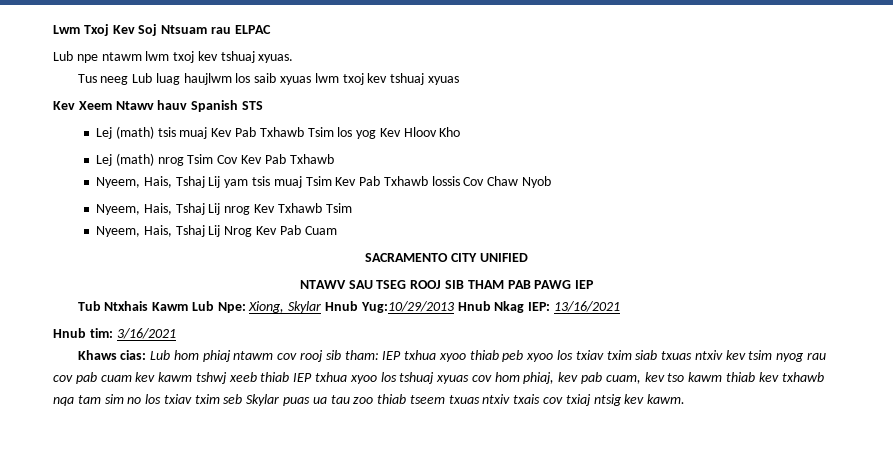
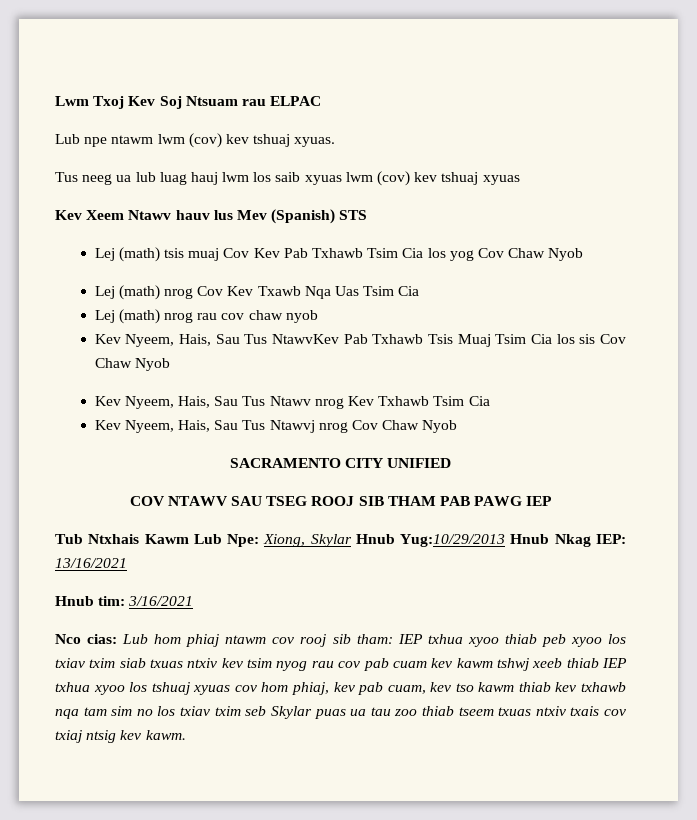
[173,51,195,63] txoj -> [188,133,222,148] (cov)
[132,73,232,85] Lub luag haujlwm -> [116,172,250,185] ua lub luag hauj lwm
[342,73,364,85] txoj -> [377,171,411,186] (cov)
[191,100,239,112] Spanish -> [213,209,336,224] lus Mev (Spanish)
(208, 133) none -> [223,248,250,258] Cov
(334, 132) none -> [402,248,424,258] Cia
[379,127,461,137] [96,153,334,166] [96,176,552,188] [96,203,221,215] Kev Hloov Kho // Lej (math) nrog Tsim Cov Kev Pab Txhawb // Nyeem, Hais, Tshaj Lij yam tsis muaj Tsim Kev Pab Txhawb lossis Cov Chaw Nyob // Nyeem, Hais, Tshaj Lij -> [477,248,584,261] [94,285,420,300] [94,309,318,324] [94,334,626,347] [94,358,170,371] [94,396,311,409] Cov Chaw Nyob // Lej (math) nrog Cov Kev Txawb Nqa Uas Tsim Cia // Lej (math) nrog rau cov chaw nyob // Kev Nyeem, Hais, Sau Tus NtawvKev Pab Txhawb Tsis Muaj Tsim Cia los sis Cov Chaw Nyob // Kev Nyeem, Hais, Sau Tus Ntawv
[96,225,337,237] // Nyeem, Hais, Tshaj Lij Nrog Kev Pab Cuam -> [468,396,490,406] [94,420,458,433] Cia // Kev Nyeem, Hais, Sau Tus Ntawvj nrog Cov Chaw Nyob
(528, 257) none -> [129,496,165,506] COV
[77,350,117,360] Khaws -> [55,634,81,644] Nco

